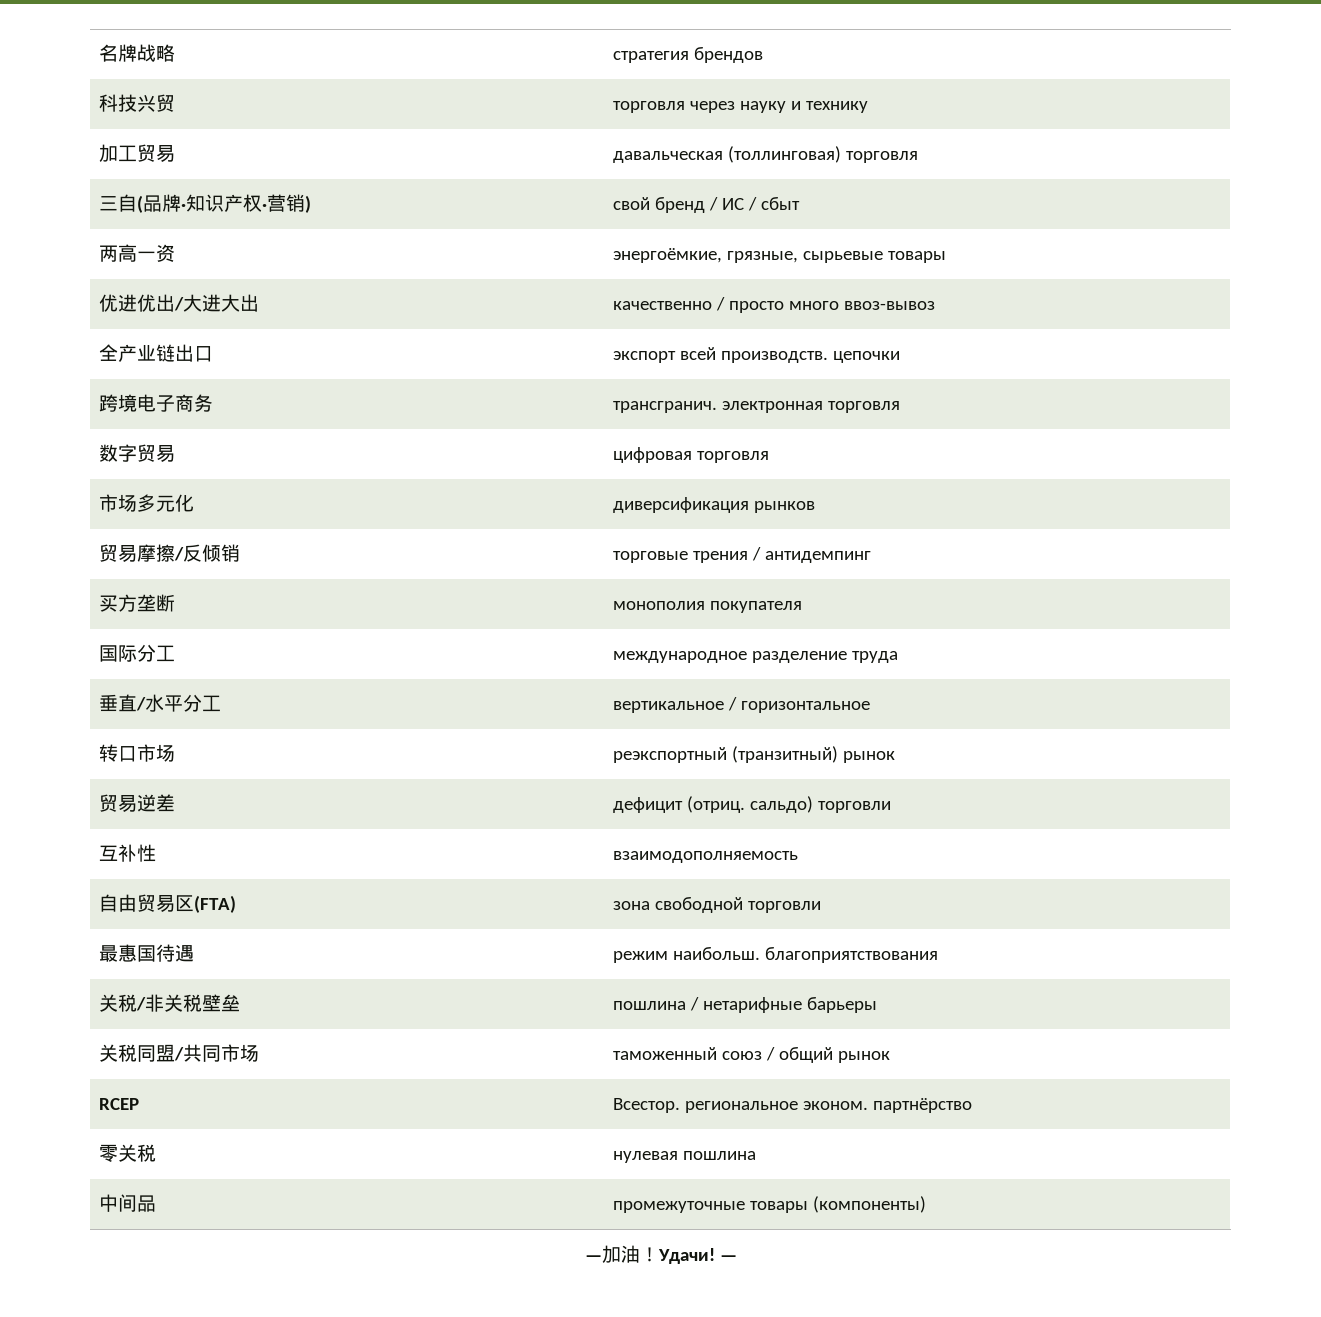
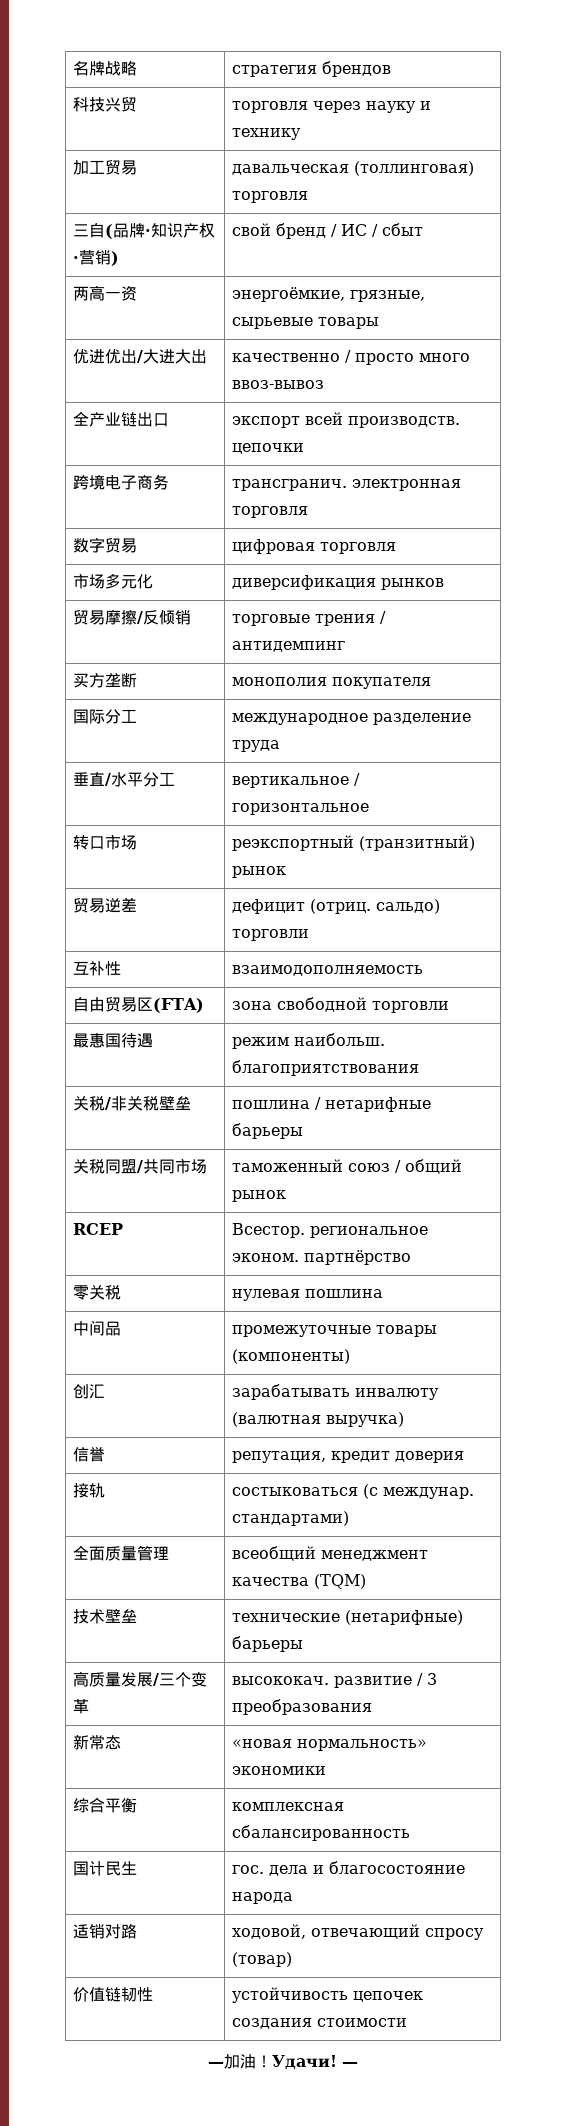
(926, 1204) none -> [73,1384,106,1399] [232,1384,440,1400] [232,1412,405,1427] [73,1447,106,1462] [232,1451,465,1463] [73,1483,106,1498] [232,1484,475,1499] [232,1511,350,1526] [73,1545,170,1561] [232,1546,429,1561] [232,1574,367,1589] [73,1608,138,1624] [232,1610,464,1625] [232,1636,304,1652] [73,1671,208,1687] [73,1699,90,1714] [232,1673,438,1688] [232,1699,373,1715] [73,1734,122,1750] [232,1739,428,1751] [232,1766,327,1775] [73,1797,138,1813] [232,1802,345,1811] [232,1825,411,1841] [73,1861,138,1876] [232,1861,466,1876] [232,1892,294,1904] [73,1924,138,1939] [232,1924,485,1940] [232,1952,293,1967] [73,1987,154,2002] [232,1987,424,2003] [232,2018,408,2029] // 创汇 | зарабатывать инвалюту (валютная выручка) // 信誉 | репутация, кредит доверия // 接轨 | состыковаться (с междунар. стандартами) // 全面质量管理 | всеобщий менеджмент качества (TQM) // 技术壁垒 | технические (нетарифные) барьеры // 高质量发展/三个变革 | высококач. развитие / 3 преобразования // 新常态 | «новая нормальность» экономики // 综合平衡 | комплексная сбалансированность // 国计民生 | гос. дела и благосостояние народа // 适销对路 | ходовой, отвечающий спросу (товар) // 价值链韧性 | устойчивость цепочек создания стоимости

